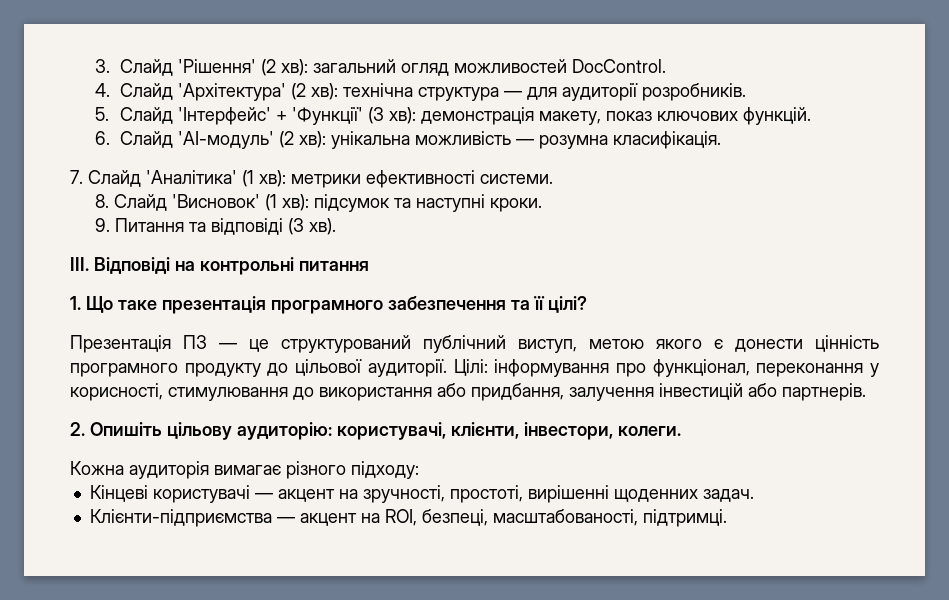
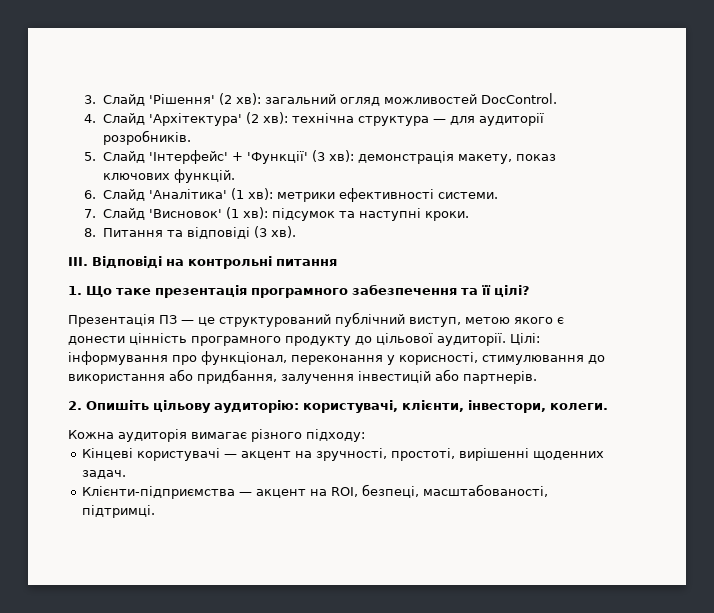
[178,131,722,149] [70,170,141,187] 'AI-модуль' (2 хв): унікальна можливість — розумна класифікація. // 7. Слайд -> (145, 195) none
[95,194,110,208] 8. -> [84,209,97,218] 7.
[95,218,111,232] 9. -> [84,228,97,237] 8.

